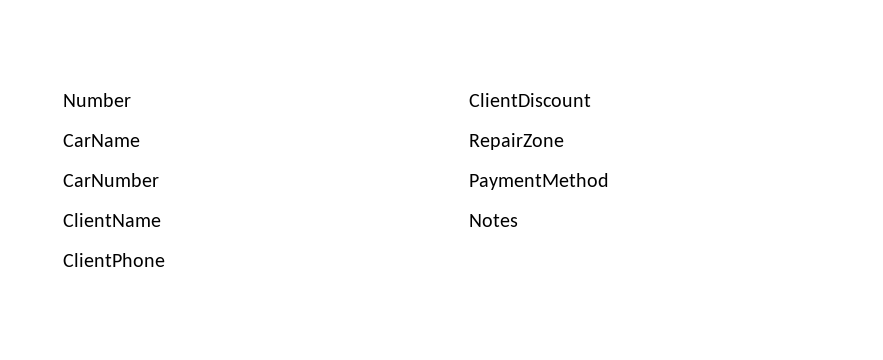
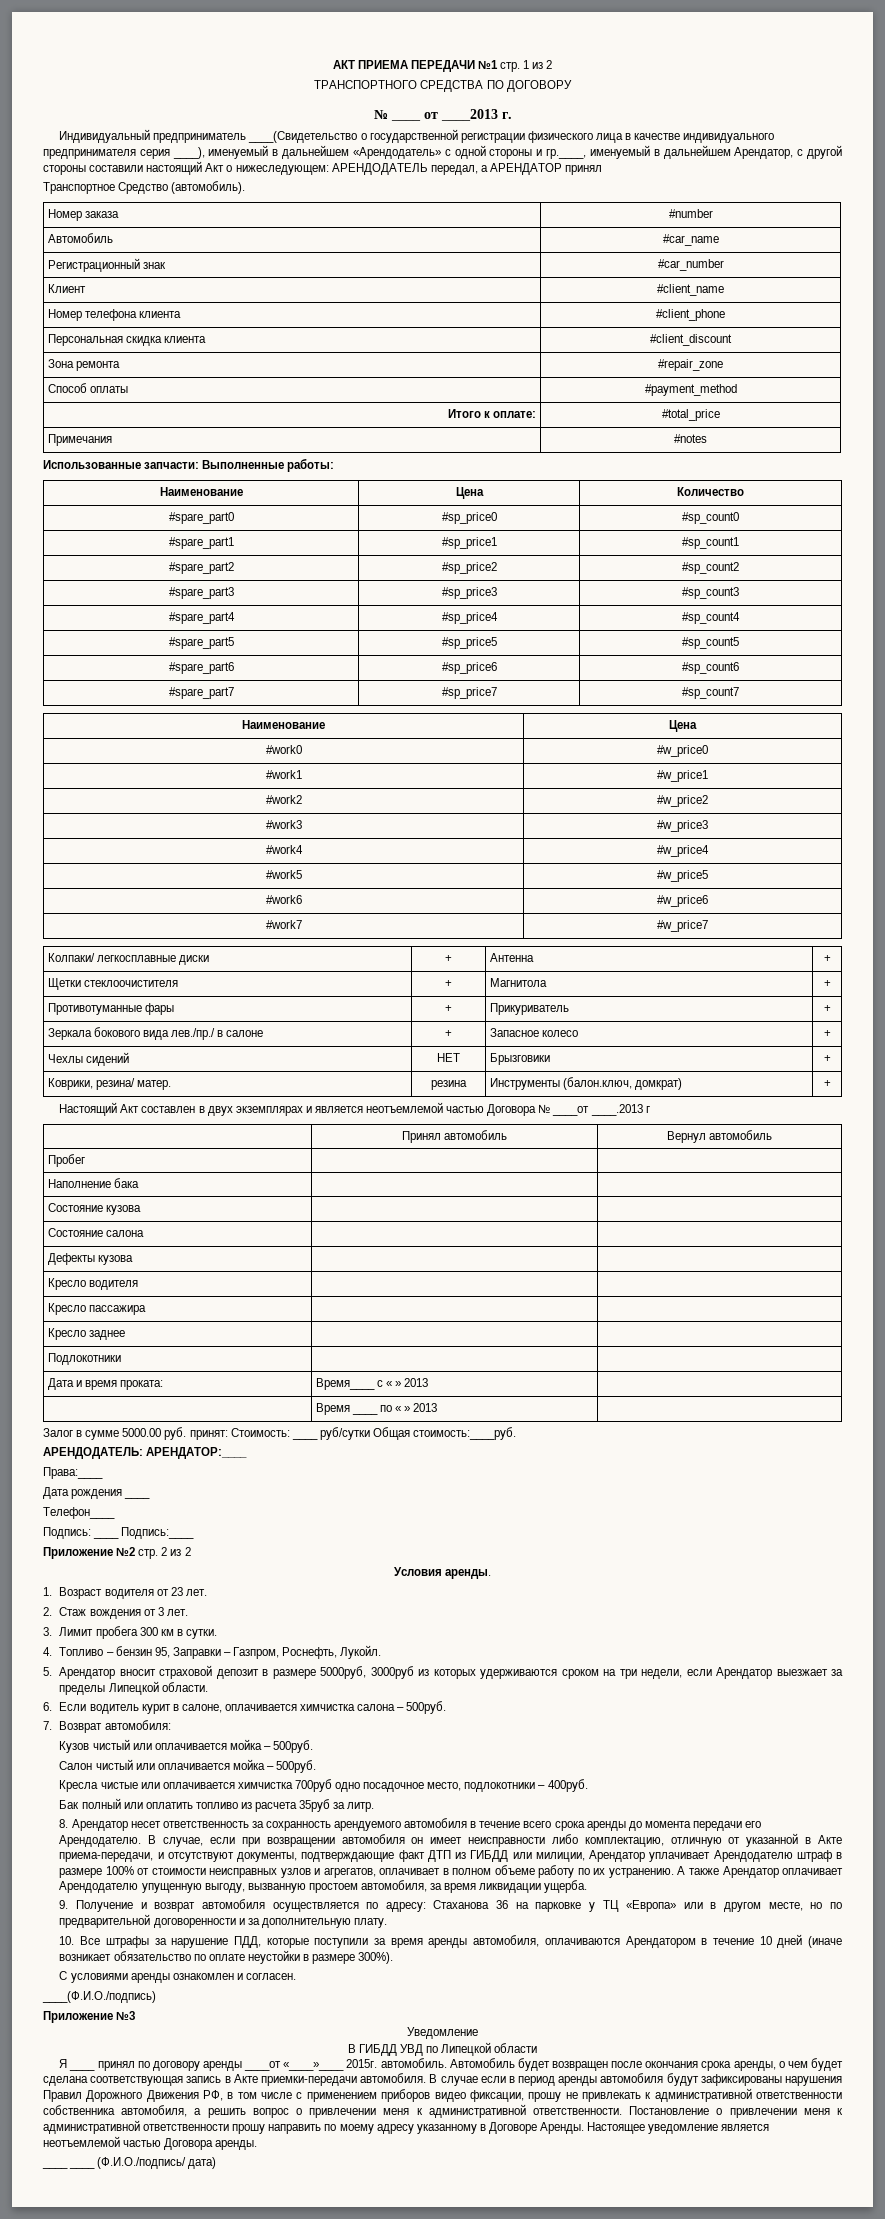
[63,93,131,107] [63,134,140,147] [63,173,159,187] [63,213,161,227] [63,253,165,267] [469,93,591,107] [469,133,564,150] [469,173,609,190] [469,214,518,227] Number // CarName // CarNumber // ClientName // ClientPhone // ClientDiscount // RepairZone // PaymentMethod // Notes -> [332,60,553,72] [314,80,572,92] [373,110,388,119] [390,119,421,121] [423,109,512,121] [59,129,775,143] [43,145,843,159] [43,161,603,175] [43,181,246,194] [47,209,120,221] [668,209,713,218] [47,233,113,243] [662,234,719,246] [47,258,167,272] [657,259,724,271] [47,284,86,293] [657,284,724,296] [47,309,182,321] [656,309,725,321] [47,334,207,346] [650,334,732,346] [47,359,121,371] [658,359,723,371] [47,383,129,393] [644,384,737,396] [447,409,537,418] [661,409,720,421] [47,434,112,446] [674,434,707,443] [43,458,335,472] [159,487,243,496] [455,487,484,499] [677,487,744,496] [168,512,234,524] [441,512,497,524] [682,512,739,524] [168,537,234,549] [441,537,497,549] [682,537,739,549] [168,562,234,574] [441,562,497,574] [682,562,739,574] [168,587,234,599] [441,587,497,599] [682,587,739,599] [168,612,235,624] [441,612,498,624] [682,612,740,624] [168,637,234,649] [441,637,497,649] [682,637,739,649] [168,662,234,674] [441,662,497,674] [682,662,739,674] [168,687,234,699] [441,687,497,699] [682,687,739,699] [242,720,325,729] [669,720,697,732] [265,745,302,754] [657,745,708,757] [265,770,302,779] [657,770,708,782] [265,795,302,804] [657,795,708,807] [265,820,302,829] [657,820,708,832] [265,845,303,854] [657,845,709,857] [265,870,302,879] [657,870,708,882] [265,895,302,904] [657,895,708,907] [265,920,302,929] [657,920,708,932] [47,953,210,965] [445,955,452,962] [489,953,534,962] [823,955,831,962] [47,978,179,990] [445,980,452,987] [489,978,547,987] [823,980,831,987] [47,1003,175,1015] [445,1005,452,1012] [489,1003,569,1015] [823,1005,831,1012] [47,1027,264,1040] [445,1030,452,1037] [489,1028,579,1037] [823,1030,831,1037] [47,1052,130,1066] [437,1053,460,1062] [489,1053,550,1065] [823,1055,831,1062] [47,1078,172,1090] [431,1080,467,1090] [489,1077,683,1090] [823,1080,831,1087] [59,1102,650,1116] [401,1130,508,1143] [666,1130,773,1143] [47,1154,85,1167] [47,1178,140,1188] [47,1203,142,1215] [47,1228,145,1237] [47,1253,134,1265] [47,1278,139,1290] [47,1303,147,1315] [47,1328,126,1340] [47,1353,121,1365] [47,1378,164,1390] [315,1378,429,1390] [315,1403,379,1415] [380,1403,438,1412] [43,1427,290,1440] [291,1427,517,1440] [43,1447,248,1459] [43,1467,103,1479] [43,1487,151,1499] [43,1507,115,1519] [43,1527,195,1539] [43,1547,191,1559] [393,1567,492,1579] [43,1587,207,1599] [43,1607,188,1619] [43,1626,217,1639] [43,1645,382,1659] [43,1665,844,1679] [59,1681,208,1695] [43,1701,447,1714] [43,1720,171,1733] [59,1739,314,1753] [59,1759,317,1773] [59,1779,588,1792] [59,1798,375,1812] [59,1818,762,1831] [59,1833,843,1847] [59,1850,842,1862] [59,1865,844,1878] [59,1880,588,1893] [59,1899,843,1912] [59,1914,387,1928] [59,1934,842,1948] [59,1950,394,1964] [59,1971,296,1983] [42,1991,156,2003] [43,2011,136,2023] [407,2027,478,2039] [347,2042,538,2056] [59,2059,68,2068] [69,2058,843,2071] [43,2073,842,2086] [43,2088,843,2102] [43,2104,844,2118] [43,2120,770,2134] [43,2136,258,2150] [42,2157,217,2169] АКТ ПРИЕМА ПЕРЕДАЧИ №1 стр. 1 из 2 // ТРАНСПОРТНОГО СРЕДСТВА ПО ДОГОВОРУ // № ____ от ____2013 г. // Индивидуальный предприниматель ____(Свидетельство о государственной регистрации физического лица в качестве индивидуального предпринимателя серия ____), именуемый в дальнейшем «Арендодатель» с одной стороны и гр.____, именуемый в дальнейшем Арендатор, с другой стороны составили настоящий Акт о нижеследующем: АРЕНДОДАТЕЛЬ передал, а АРЕНДАТОР принял // Транспортное Средство (автомобиль). // Номер заказа | #number // Автомобиль | #car_name // Регистрационный знак | #car_number // Клиент | #client_name // Номер телефона клиента | #client_phone // Персональная скидка клиента | #client_discount // Зона ремонта | #repair_zone // Способ оплаты | #payment_method // Итого к оплате: | #total_price // Примечания | #notes // Использованные запчасти: Выполненные работы: // Наименование | Цена | Количество // #spare_part0 | #sp_price0 | #sp_count0 // #spare_part1 | #sp_price1 | #sp_count1 // #spare_part2 | #sp_price2 | #sp_count2 // #spare_part3 | #sp_price3 | #sp_count3 // #spare_part4 | #sp_price4 | #sp_count4 // #spare_part5 | #sp_price5 | #sp_count5 // #spare_part6 | #sp_price6 | #sp_count6 // #spare_part7 | #sp_price7 | #sp_count7 // Наименование | Цена // #work0 | #w_price0 // #work1 | #w_price1 // #work2 | #w_price2 // #work3 | #w_price3 // #work4 | #w_price4 // #work5 | #w_price5 // #work6 | #w_price6 // #work7 | #w_price7 // Колпаки/ легкосплавные диски | + | Антенна | + // Щетки стеклоочистителя | + | Магнитола | + // Противотуманные фары | + | Прикуриватель | + // Зеркала бокового вида лев./пр./ в салоне | + | Запасное колесо | + // Чехлы сидений | НЕТ | Брызговики | + // Коврики, резина/ матер. | резина | Инструменты (балон.ключ, домкрат) | + // Настоящий Акт составлен в двух экземплярах и является неотъемлемой частью Договора № ____от ____.2013 г // | Принял автомобиль | Вернул автомобиль // Пробег | | // Наполнение бака | | // Состояние кузова | | // Состояние салона | | // Дефекты кузова | | // Кресло водителя | | // Кресло пассажира | | // Кресло заднее | | // Подлокотники | | // Дата и время проката: | Время____ с « » 2013 | // | Время ____ по « » 2013 | // Залог в сумме 5000.00 руб. принят: Стоимость: ____ руб/сутки Общая стоимость:____руб. // АРЕНДОДАТЕЛЬ: АРЕНДАТОР:____ // Права:____ // Дата рождения ____ // Телефон____ // Подпись: ____ Подпись:____ // Приложение №2 стр. 2 из 2 // Условия аренды. // 1. Возраст водителя от 23 лет. // 2. Стаж вождения от 3 лет. // 3. Лимит пробега 300 км в сутки. // 4. Топливо – бензин 95, Заправки – Газпром, Роснефть, Лукойл. // 5. Арендатор вносит страховой депозит в размере 5000руб, 3000руб из которых удерживаются сроком на три недели, если Арендатор выезжает за пределы Липецкой области. // 6. Если водитель курит в салоне, оплачивается химчистка салона – 500руб. // 7. Возврат автомобиля: // Кузов чистый или оплачивается мойка – 500руб. // Салон чистый или оплачивается мойка – 500руб. // Кресла чистые или оплачивается химчистка 700руб одно посадочное место, подлокотники – 400руб. // Бак полный или оплатить топливо из расчета 35руб за литр. // 8. Арендатор несет ответственность за сохранность арендуемого автомобиля в течение всего срока аренды до момента передачи его Арендодателю. В случае, если при возвращении автомобиля он имеет неисправности либо комплектацию, отличную от указанной в Акте приема-передачи, и отсутствуют документы, подтверждающие факт ДТП из ГИБДД или милиции, Арендатор уплачивает Арендодателю штраф в размере 100% от стоимости неисправных узлов и агрегатов, оплачивает в полном объеме работу по их устранению. А также Арендатор оплачивает Арендодателю упущенную выгоду, вызванную простоем автомобиля, за время ликвидации ущерба. // 9. Получение и возврат автомобиля осуществляется по адресу: Стаханова 36 на парковке у ТЦ «Европа» или в другом месте, но по предварительной договоренности и за дополнительную плату. // 10. Все штрафы за нарушение ПДД, которые поступили за время аренды автомобиля, оплачиваются Арендатором в течение 10 дней (иначе возникает обязательство по оплате неустойки в размере 300%). // С условиями аренды ознакомлен и согласен. // ____(Ф.И.О./подпись) // Приложение №3 // Уведомление // В ГИБДД УВД по Липецкой области // Я ____ принял по договору аренды ____от «____»____ 2015г. автомобиль. Автомобиль будет возвращен после окончания срока аренды, о чем будет сделана соответствующая запись в Акте приемки-передачи автомобиля. В случае если в период аренды автомобиля будут зафиксированы нарушения Правил Дорожного Движения РФ, в том числе с применением приборов видео фиксации, прошу не привлекать к административной ответственности собственника автомобиля, а решить вопрос о привлечении меня к административной ответственности. Постановление о привлечении меня к административной ответственности прошу направить по моему адресу указанному в Договоре Аренды. Настоящее уведомление является неотъемлемой частью Договора аренды. // ____ ____ (Ф.И.О./подпись/ дата)

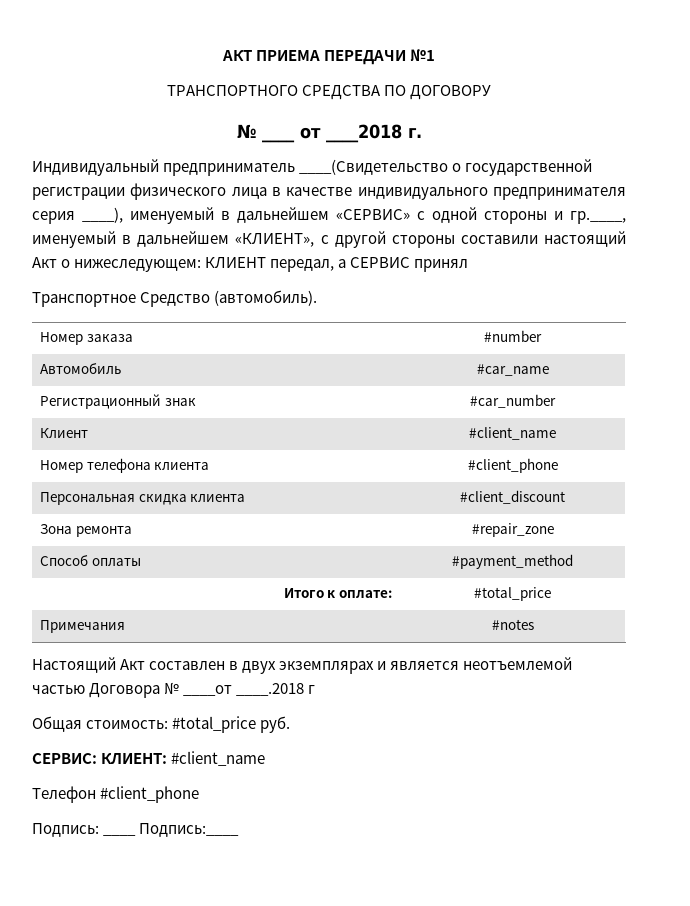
[500,60,553,72] стр. 1 из 2 -> (436, 55) none
[440,109,498,121] ____2013 -> [325,124,402,143] ____2018
[352,147,441,159] «Арендодатель» -> [336,209,410,220] «СЕРВИС»
[734,147,794,159] Арендатор, -> [235,233,315,247] «КЛИЕНТ»,
[331,163,428,175] АРЕНДОДАТЕЛЬ -> [205,257,267,268] КЛИЕНТ
[489,163,562,175] АРЕНДАТОР -> [350,257,411,268] СЕРВИС
[43,458,335,472] [159,487,243,496] [455,487,484,499] [677,487,744,496] [168,512,234,524] [441,512,497,524] [682,512,739,524] [168,537,234,549] [441,537,497,549] [682,537,739,549] [168,562,234,574] [441,562,497,574] [682,562,739,574] [168,587,234,599] [441,587,497,599] [682,587,739,599] [168,612,235,624] [441,612,498,624] [682,612,740,624] [168,637,234,649] [441,637,497,649] [682,637,739,649] [168,662,234,674] [441,662,497,674] [682,662,739,674] [168,687,234,699] [441,687,497,699] [682,687,739,699] [242,720,325,729] [669,720,697,732] [265,745,302,754] [657,745,708,757] [265,770,302,779] [657,770,708,782] [265,795,302,804] [657,795,708,807] [265,820,302,829] [657,820,708,832] [265,845,303,854] [657,845,709,857] [265,870,302,879] [657,870,708,882] [265,895,302,904] [657,895,708,907] [265,920,302,929] [657,920,708,932] [47,953,210,965] [445,955,452,962] [489,953,534,962] [823,955,831,962] [47,978,179,990] [445,980,452,987] [489,978,547,987] [823,980,831,987] [47,1003,175,1015] [445,1005,452,1012] [489,1003,569,1015] [823,1005,831,1012] [47,1027,264,1040] [445,1030,452,1037] [489,1028,579,1037] [823,1030,831,1037] [47,1052,130,1066] [437,1053,460,1062] [489,1053,550,1065] [823,1055,831,1062] [47,1078,172,1090] [431,1080,467,1090] [489,1077,683,1090] [823,1080,831,1087] // Использованные запчасти: Выполненные работы: // Наименование | Цена | Количество // #spare_part0 | #sp_price0 | #sp_count0 // #spare_part1 | #sp_price1 | #sp_count1 // #spare_part2 | #sp_price2 | #sp_count2 // #spare_part3 | #sp_price3 | #sp_count3 // #spare_part4 | #sp_price4 | #sp_count4 // #spare_part5 | #sp_price5 | #sp_count5 // #spare_part6 | #sp_price6 | #sp_count6 // #spare_part7 | #sp_price7 | #sp_count7 // Наименование | Цена // #work0 | #w_price0 // #work1 | #w_price1 // #work2 | #w_price2 // #work3 | #w_price3 // #work4 | #w_price4 // #work5 | #w_price5 // #work6 | #w_price6 // #work7 | #w_price7 // Колпаки/ легкосплавные диски | + | Антенна | + // Щетки стеклоочистителя | + | Магнитола | + // Противотуманные фары | + | Прикуриватель | + // Зеркала бокового вида лев./пр./ в салоне | + | Запасное колесо | + // Чехлы сидений | НЕТ | Брызговики | + // Коврики, резина/ матер. | резина | Инструменты (балон.ключ, домкрат) | + -> (534, 624) none
[590,1104,643,1116] ____.2013 -> [236,683,305,696] ____.2018
[401,1130,508,1143] [666,1130,773,1143] [47,1154,85,1167] [47,1178,140,1188] [47,1203,142,1215] [47,1228,145,1237] [47,1253,134,1265] [47,1278,139,1290] [47,1303,147,1315] [47,1328,126,1340] [47,1353,121,1365] [47,1378,164,1390] [315,1378,429,1390] [315,1403,379,1415] [380,1403,438,1412] [43,1427,290,1440] [291,1427,517,1440] [43,1447,248,1459] [43,1467,103,1479] [43,1487,151,1499] [43,1507,115,1519] [43,1527,195,1539] [43,1547,191,1559] [393,1567,492,1579] [43,1587,207,1599] [43,1607,188,1619] [43,1626,217,1639] [43,1645,382,1659] [43,1665,844,1679] [59,1681,208,1695] [43,1701,447,1714] [43,1720,171,1733] [59,1739,314,1753] [59,1759,317,1773] [59,1779,588,1792] [59,1798,375,1812] [59,1818,762,1831] [59,1833,843,1847] [59,1850,842,1862] [59,1865,844,1878] [59,1880,588,1893] [59,1899,843,1912] [59,1914,387,1928] [59,1934,842,1948] [59,1950,394,1964] [59,1971,296,1983] [42,1991,156,2003] [43,2011,136,2023] [407,2027,478,2039] [347,2042,538,2056] [59,2059,68,2068] [69,2058,843,2071] [43,2073,842,2086] [43,2088,843,2102] [43,2104,844,2118] [43,2120,770,2134] [43,2136,258,2150] [42,2157,217,2169] // | Принял автомобиль | Вернул автомобиль // Пробег | | // Наполнение бака | | // Состояние кузова | | // Состояние салона | | // Дефекты кузова | | // Кресло водителя | | // Кресло пассажира | | // Кресло заднее | | // Подлокотники | | // Дата и время проката: | Время____ с « » 2013 | // | Время ____ по « » 2013 | // Залог в сумме 5000.00 руб. принят: Стоимость: ____ руб/сутки Общая стоимость:____руб. // АРЕНДОДАТЕЛЬ: АРЕНДАТОР:____ // Права:____ // Дата рождения ____ // Телефон____ // Подпись: ____ Подпись:____ // Приложение №2 стр. 2 из 2 // Условия аренды. // 1. Возраст водителя от 23 лет. // 2. Стаж вождения от 3 лет. // 3. Лимит пробега 300 км в сутки. // 4. Топливо – бензин 95, Заправки – Газпром, Роснефть, Лукойл. // 5. Арендатор вносит страховой депозит в размере 5000руб, 3000руб из которых удерживаются сроком на три недели, если Арендатор выезжает за пределы Липецкой области. // 6. Если водитель курит в салоне, оплачивается химчистка салона – 500руб. // 7. Возврат автомобиля: // Кузов чистый или оплачивается мойка – 500руб. // Салон чистый или оплачивается мойка – 500руб. // Кресла чистые или оплачивается химчистка 700руб одно посадочное место, подлокотники – 400руб. // Бак полный или оплатить топливо из расчета 35руб за литр. // 8. Арендатор несет ответственность за сохранность арендуемого автомобиля в течение всего срока аренды до момента передачи его Арендодателю. В случае, если при возвращении автомобиля он имеет неисправности либо комплектацию, отличную от указанной в Акте приема-передачи, и отсутствуют документы, подтверждающие факт ДТП из ГИБДД или милиции, Арендатор уплачивает Арендодателю штраф в размере 100% от стоимости неисправных узлов и агрегатов, оплачивает в полном объеме работу по их устранению. А также Арендатор оплачивает Арендодателю упущенную выгоду, вызванную простоем автомобиля, за время ликвидации ущерба. // 9. Получение и возврат автомобиля осуществляется по адресу: Стаханова 36 на парковке у ТЦ «Европа» или в другом месте, но по предварительной договоренности и за дополнительную плату. // 10. Все штрафы за нарушение ПДД, которые поступили за время аренды автомобиля, оплачиваются Арендатором в течение 10 дней (иначе возникает обязательство по оплате неустойки в размере 300%). // С условиями аренды ознакомлен и согласен. // ____(Ф.И.О./подпись) // Приложение №3 // Уведомление // В ГИБДД УВД по Липецкой области // Я ____ принял по договору аренды ____от «____»____ 2015г. автомобиль. Автомобиль будет возвращен после окончания срока аренды, о чем будет сделана соответствующая запись в Акте приемки-передачи автомобиля. В случае если в период аренды автомобиля будут зафиксированы нарушения Правил Дорожного Движения РФ, в том числе с применением приборов видео фиксации, прошу не привлекать к административной ответственности собственника автомобиля, а решить вопрос о привлечении меня к административной ответственности. Постановление о привлечении меня к административной ответственности прошу направить по моему адресу указанному в Договоре Аренды. Настоящее уведомление является неотъемлемой частью Договора аренды. // ____ ____ (Ф.И.О./подпись/ дата) -> [32,716,291,733] [32,751,266,766] [32,786,200,803] [32,823,240,837] // Общая стоимость: #total_price руб. // СЕРВИС: КЛИЕНТ: #client_name // Телефон #client_phone // Подпись: ____ Подпись:____

